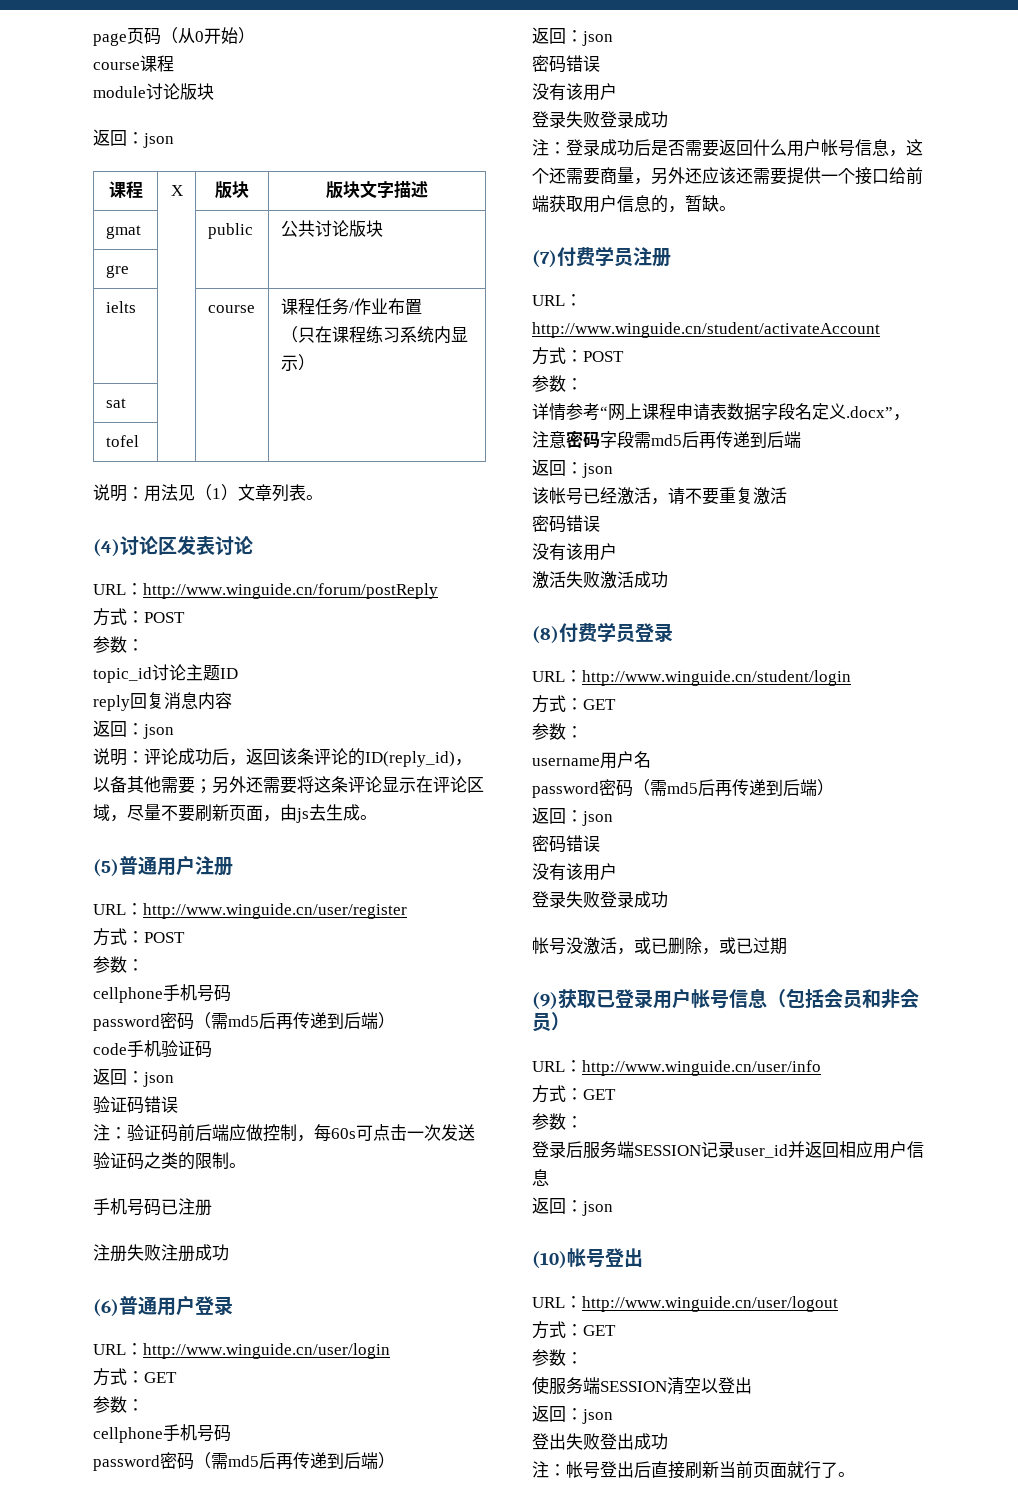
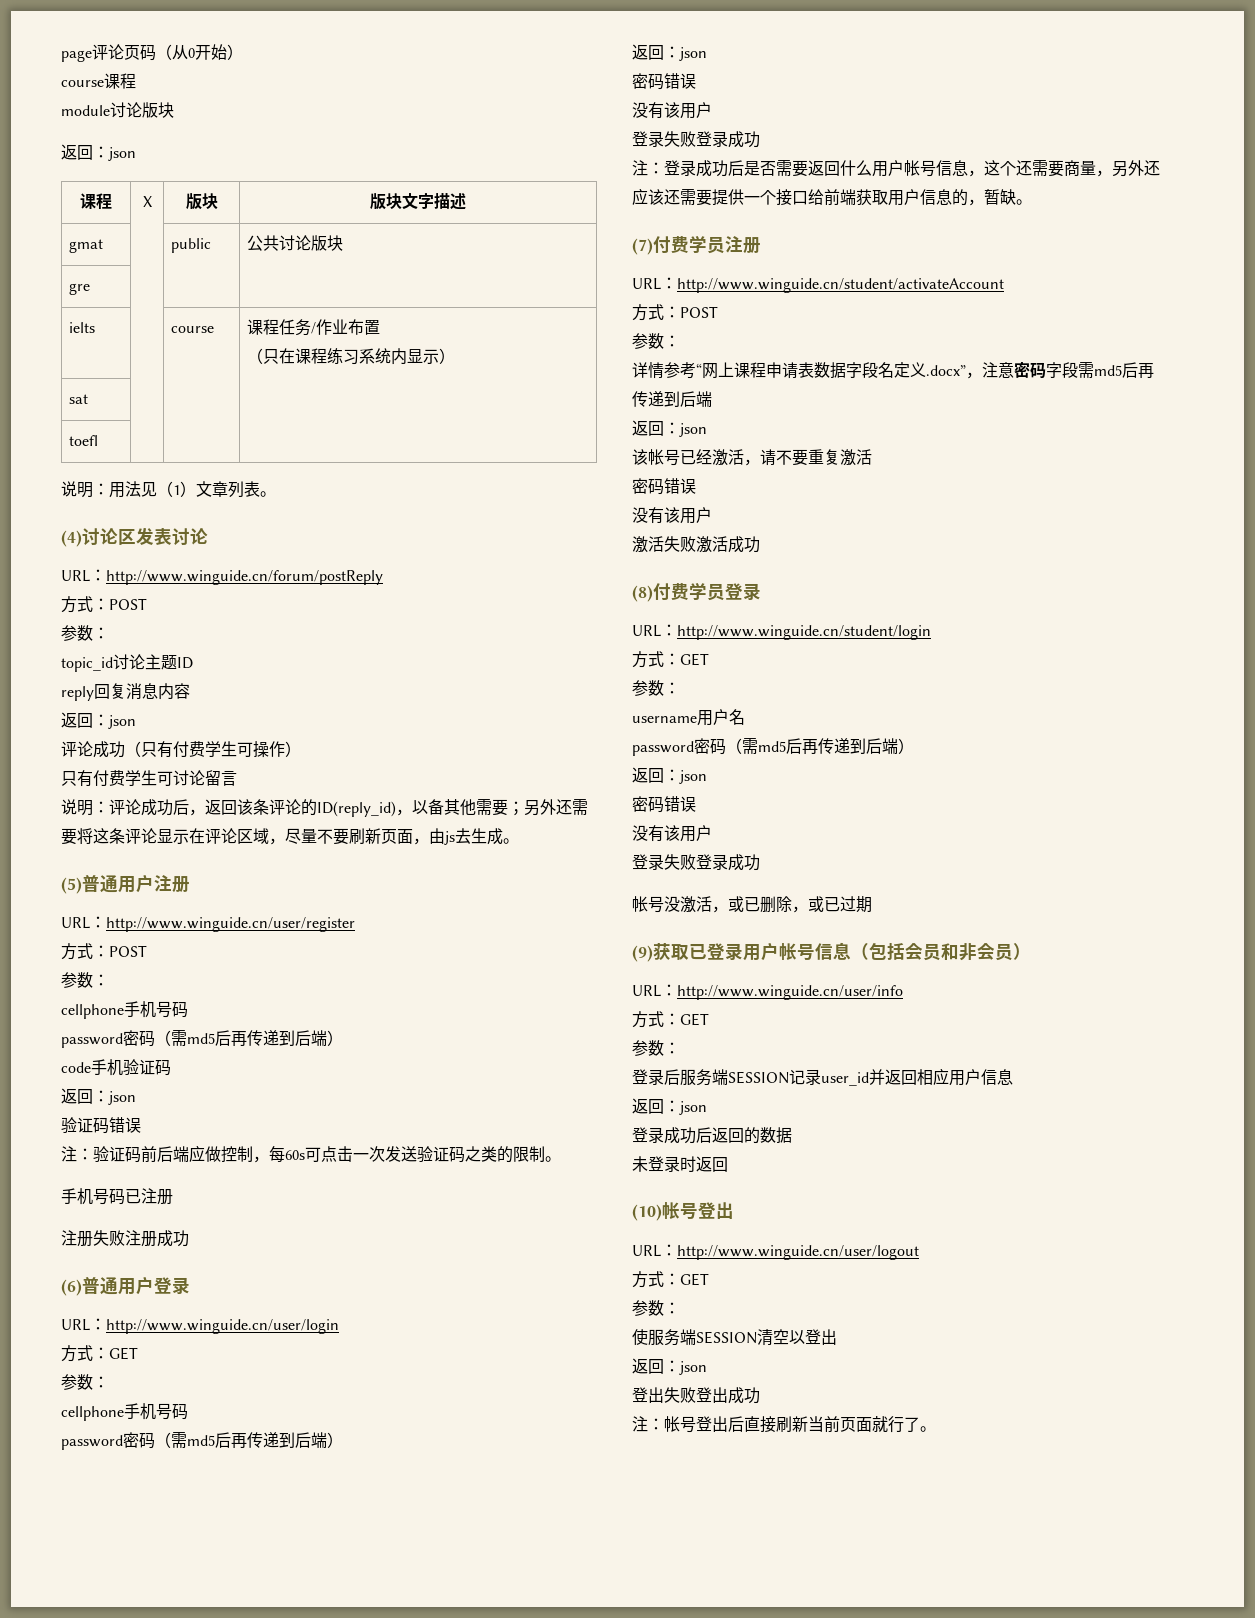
(127, 39) none -> [92,44,124,60] 评论
[105,435,139,447] tofel -> [69,435,99,446] toefl
(174, 731) none -> [61,741,301,758] [61,770,237,787] // 评论成功（只有付费学生可操作） // 只有付费学生可讨论留言
(613, 1208) none -> [632,1127,792,1144] [632,1156,728,1172] // 登录成功后返回的数据 // 未登录时返回

